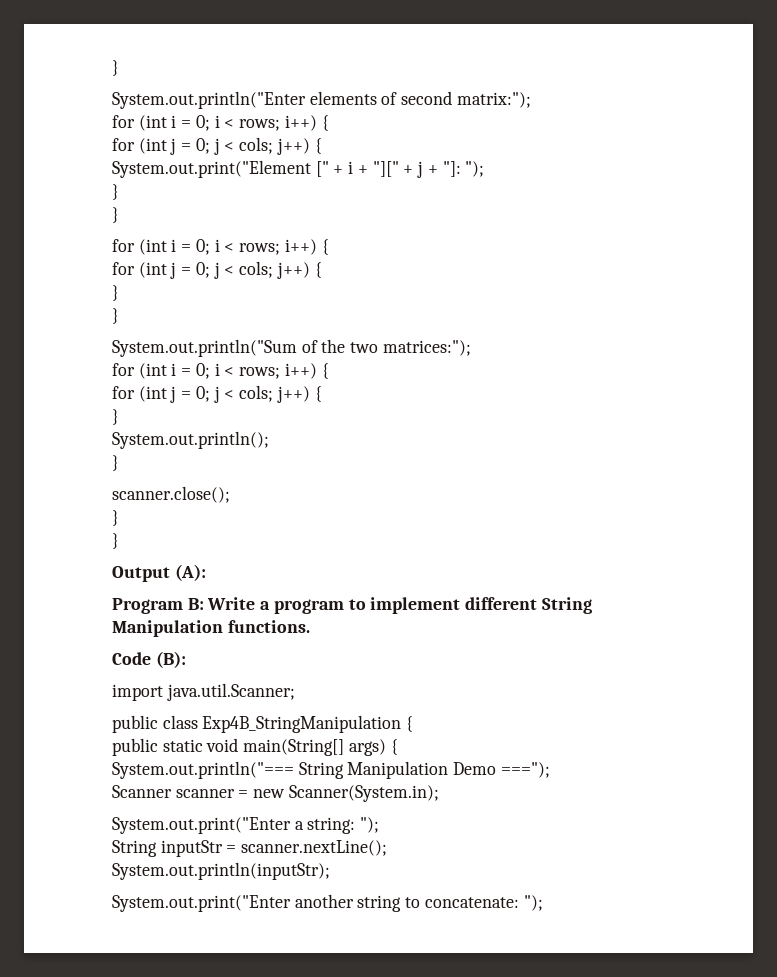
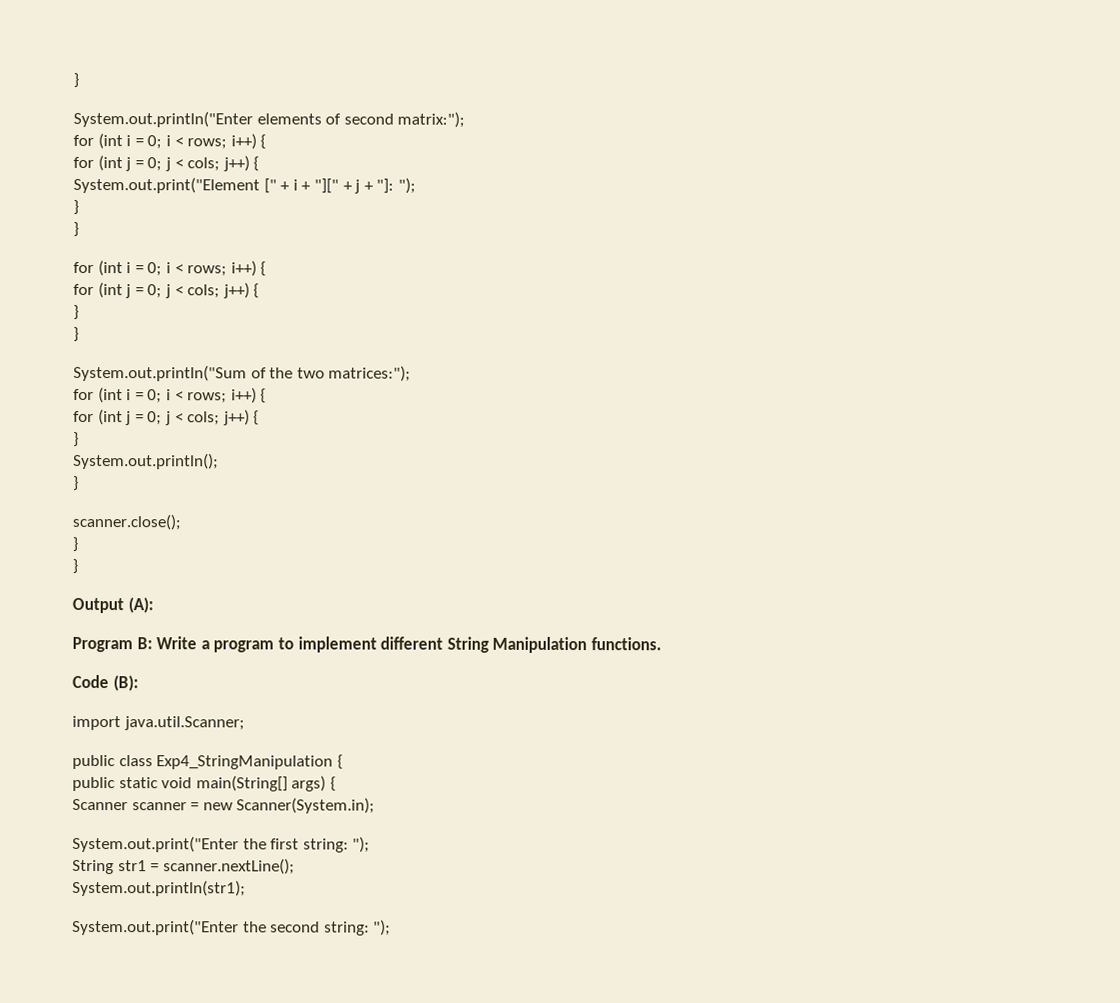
[202,715,402,733] Exp4B_StringManipulation -> [156,755,334,770] Exp4_StringManipulation
[112,761,550,779] // System.out.println("=== String Manipulation Demo ==="); -> (336, 784) none
[294,821,304,830] a -> [242,838,300,850] the first
[160,840,223,857] inputStr -> [117,860,147,872] str1
[112,862,330,880] [112,894,519,912] System.out.println(inputStr); // System.out.print("Enter another string to concatenate: -> [72,879,246,897] [72,918,370,936] System.out.println(str1); // System.out.print("Enter the second string:

